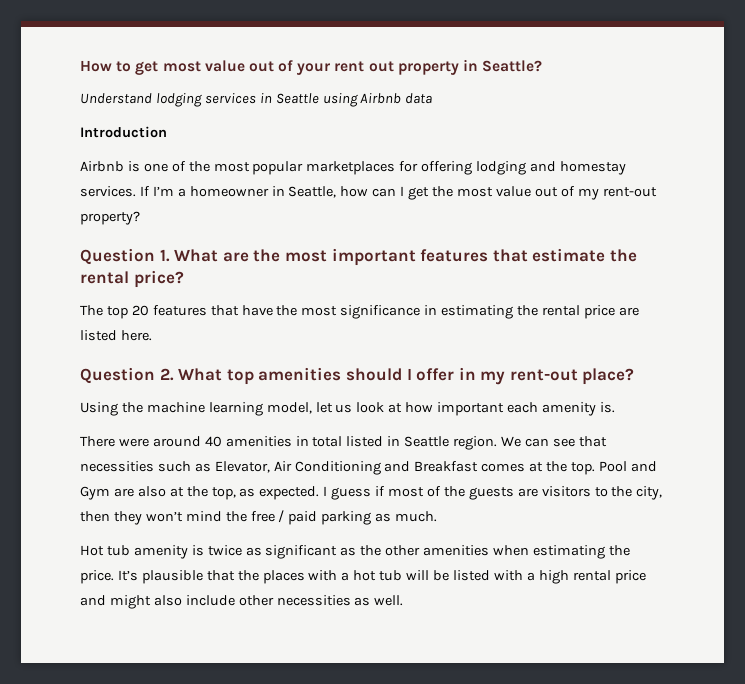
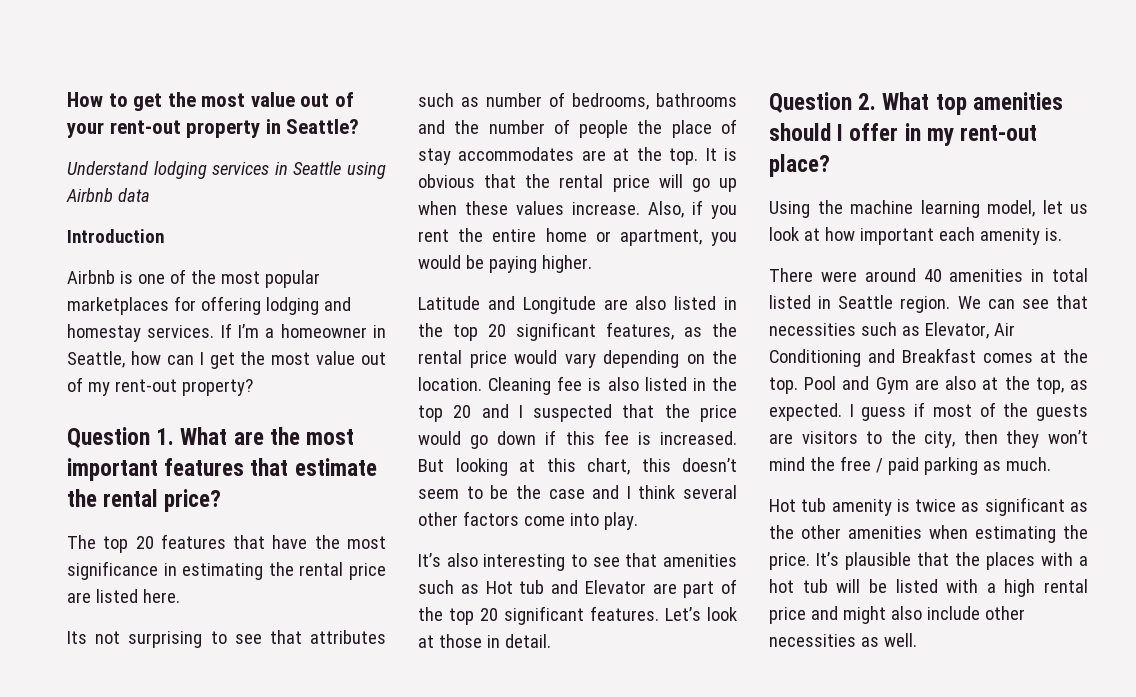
(159, 68) none -> [167,92,196,107] the
[334,61,394,72] rent out -> [109,120,181,134] rent-out
(152, 335) none -> [67,630,386,648] [418,92,737,110] [418,119,737,138] [418,147,737,165] [418,174,737,192] [418,200,737,219] [418,228,737,246] [418,255,592,273] [418,296,737,314] [418,322,737,341] [418,350,737,368] [418,376,737,395] [418,404,737,422] [418,430,737,449] [418,458,737,476] [418,485,737,499] [418,511,638,530] [418,553,737,571] [418,579,737,598] [418,606,737,625] [418,634,551,648] // Its not surprising to see that attributes such as number of bedrooms, bathrooms and the number of people the place of stay accommodates are at the top. It is obvious that the rental price will go up when these values increase. Also, if you rent the entire home or apartment, you would be paying higher. // Latitude and Longitude are also listed in the top 20 significant features, as the rental price would vary depending on the location. Cleaning fee is also listed in the top 20 and I suspected that the price would go down if this fee is increased. But looking at this chart, this doesn’t seem to be the case and I think several other factors come into play. // It’s also interesting to see that amenities such as Hot tub and Elevator are part of the top 20 significant features. Let’s look at those in detail.

